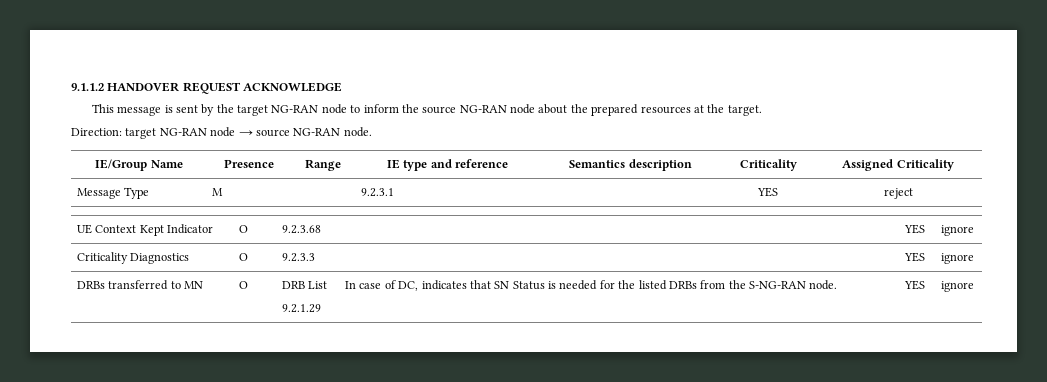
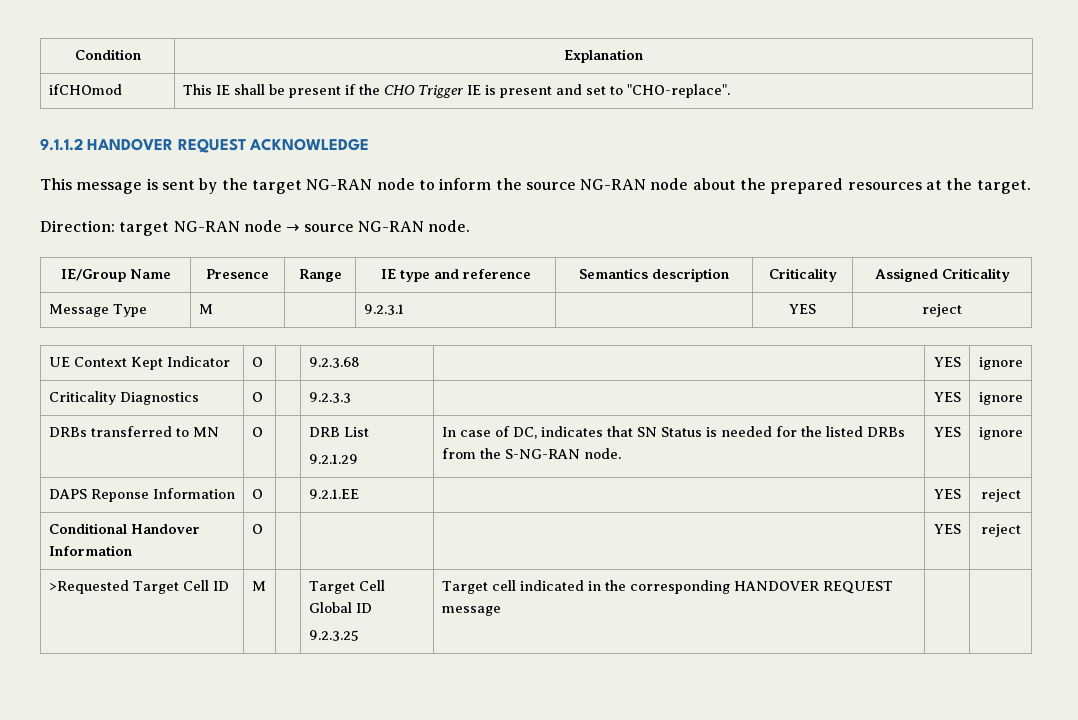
(71, 87) none -> [74,49,141,60] [564,49,644,63] [48,84,122,95] [182,84,730,98] Condition | Explanation // ifCHOmod | This IE shall be present if the CHO Trigger IE is present and set to "CHO-replace". //
(974, 286) none -> [48,488,235,502] [251,489,263,499] [308,489,359,499] [933,489,961,499] [980,489,1021,502] [48,523,200,534] [48,545,132,556] [251,524,263,534] [933,524,961,534] [980,524,1021,537] [48,580,229,594] [251,581,266,591] [308,580,385,594] [308,602,372,613] [308,630,359,641] [441,580,893,594] [441,606,501,616] // DAPS Reponse Information | O | | 9.2.1.EE | | YES | reject // Conditional Handover Information | O | | | | YES | reject // >Requested Target Cell ID | M | | Target Cell Global ID // 9.2.3.25 | Target cell indicated in the corresponding HANDOVER REQUEST message | |

